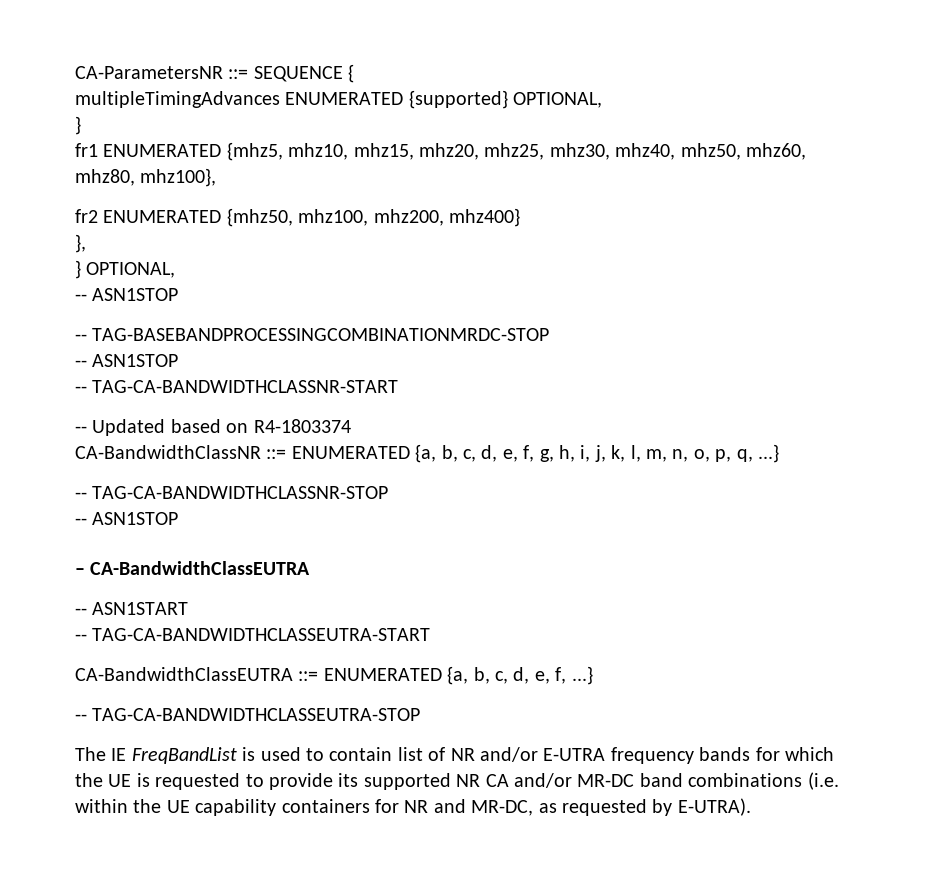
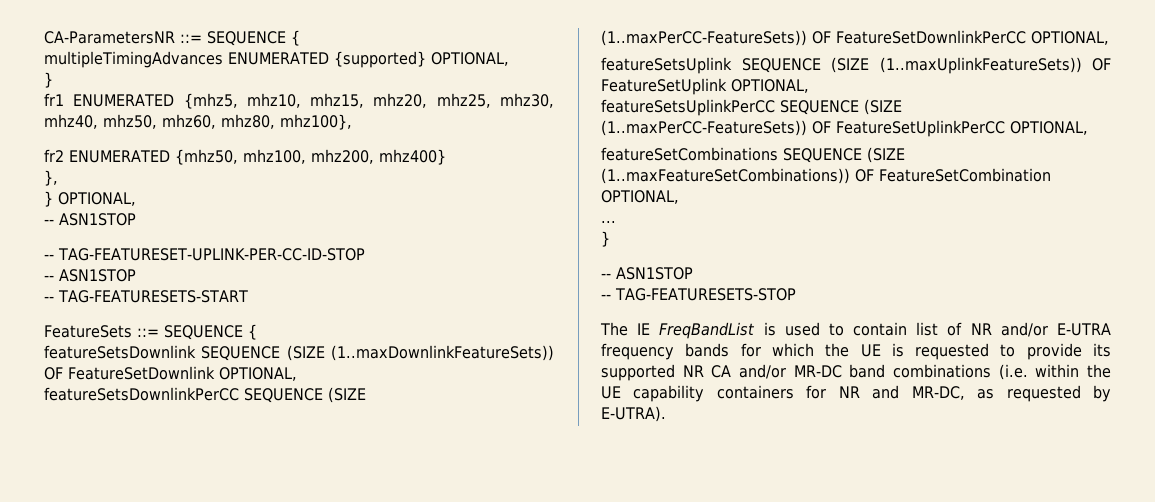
[92,328,550,341] [75,354,179,367] [75,380,399,393] [75,419,351,436] [75,444,779,463] [75,486,389,499] [75,512,179,525] [75,561,311,575] [75,602,189,615] [75,628,431,641] [75,666,593,685] [75,708,421,721] TAG-BASEBANDPROCESSINGCOMBINATIONMRDC-STOP // -- ASN1STOP // -- TAG-CA-BANDWIDTHCLASSNR-START // -- Updated based on R4-1803374 // CA-BandwidthClassNR ::= ENUMERATED {a, b, c, d, e, f, g, h, i, j, k, l, m, n, o, p, q, ...} // -- TAG-CA-BANDWIDTHCLASSNR-STOP // -- ASN1STOP // – CA-BandwidthClassEUTRA // -- ASN1START // -- TAG-CA-BANDWIDTHCLASSEUTRA-START // CA-BandwidthClassEUTRA ::= ENUMERATED {a, b, c, d, e, f, ...} // -- TAG-CA-BANDWIDTHCLASSEUTRA-STOP -> [58,248,365,261] [44,269,136,282] [44,290,248,303] [44,324,257,340] [44,345,555,361] [44,366,297,381] [44,387,366,403] [601,30,1109,46] [601,57,1111,74] [601,78,809,95] [601,99,902,116] [601,120,1088,137] [601,147,905,163] [601,168,1051,184] [601,190,679,204] [601,221,616,223] [601,231,610,247] [601,267,693,280] [601,288,796,301] TAG-FEATURESET-UPLINK-PER-CC-ID-STOP // -- ASN1STOP // -- TAG-FEATURESETS-START // FeatureSets ::= SEQUENCE { // featureSetsDownlink SEQUENCE (SIZE (1..maxDownlinkFeatureSets)) OF FeatureSetDownlink OPTIONAL, // featureSetsDownlinkPerCC SEQUENCE (SIZE (1..maxPerCC-FeatureSets)) OF FeatureSetDownlinkPerCC OPTIONAL, // featureSetsUplink SEQUENCE (SIZE (1..maxUplinkFeatureSets)) OF FeatureSetUplink OPTIONAL, // featureSetsUplinkPerCC SEQUENCE (SIZE (1..maxPerCC-FeatureSets)) OF FeatureSetUplinkPerCC OPTIONAL, // featureSetCombinations SEQUENCE (SIZE (1..maxFeatureSetCombinations)) OF FeatureSetCombination OPTIONAL, // ... // } // -- ASN1STOP // -- TAG-FEATURESETS-STOP

